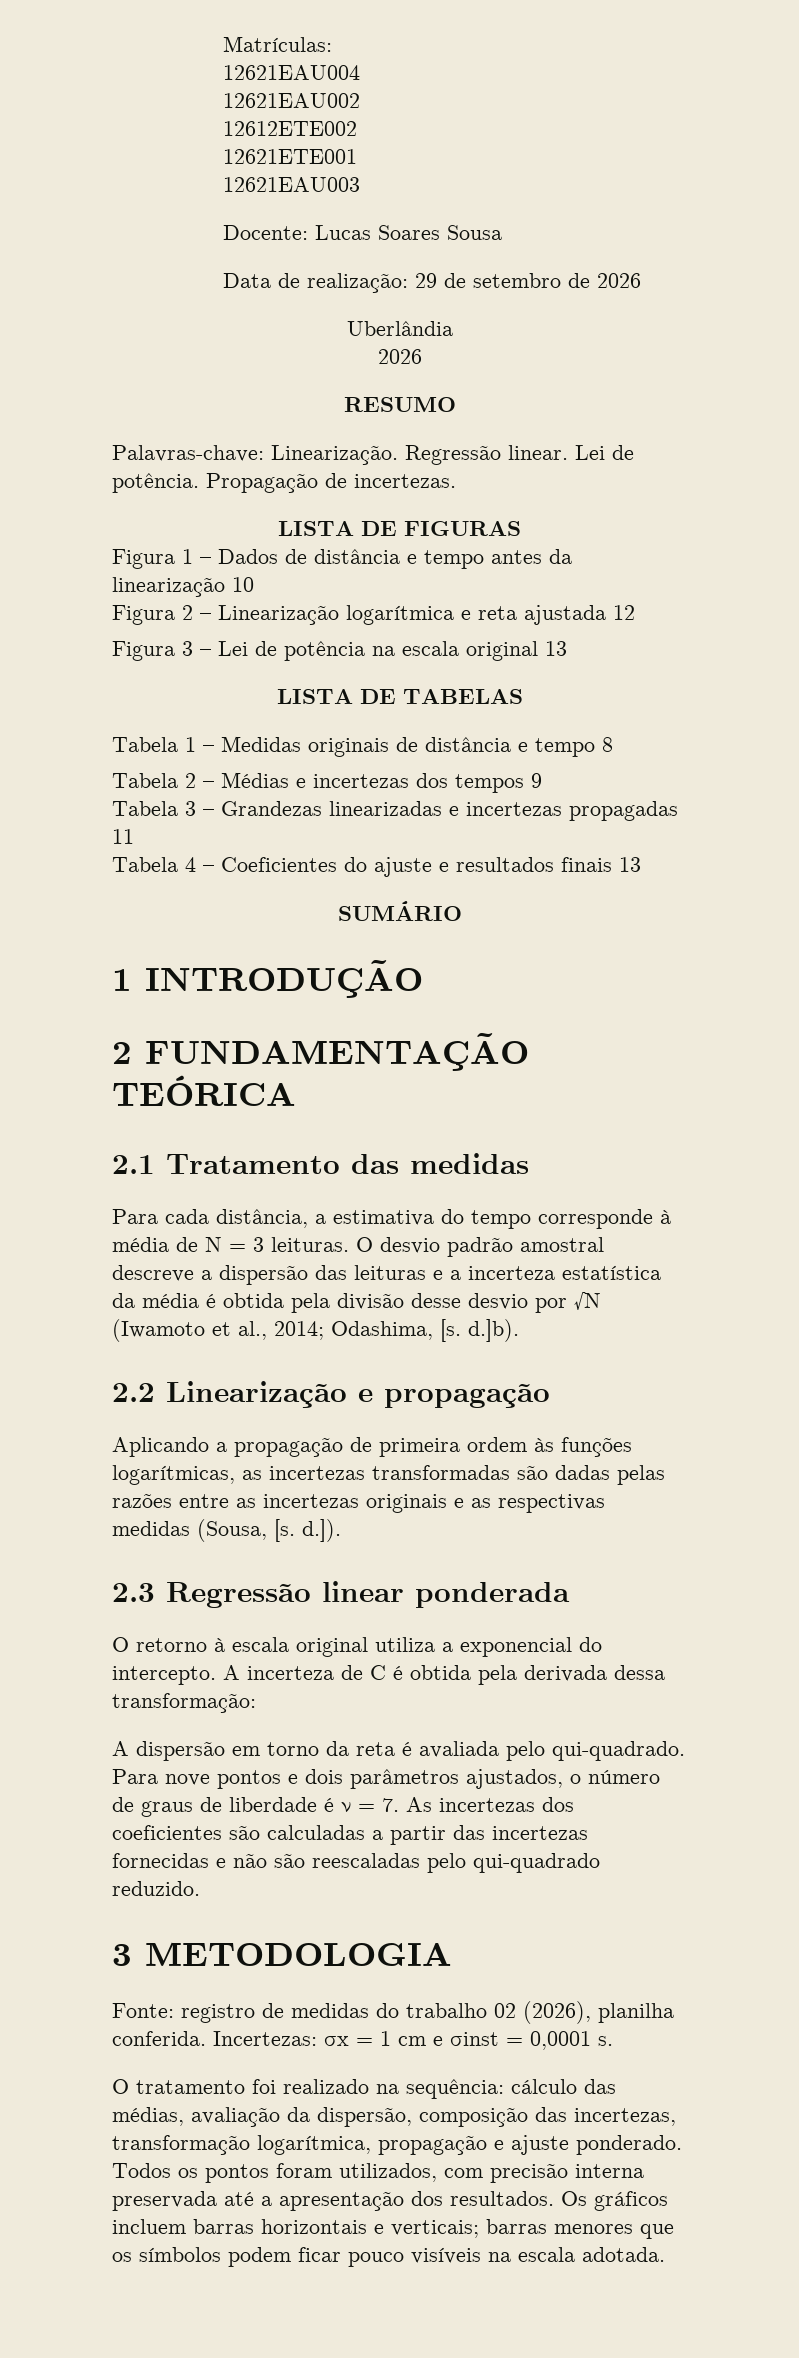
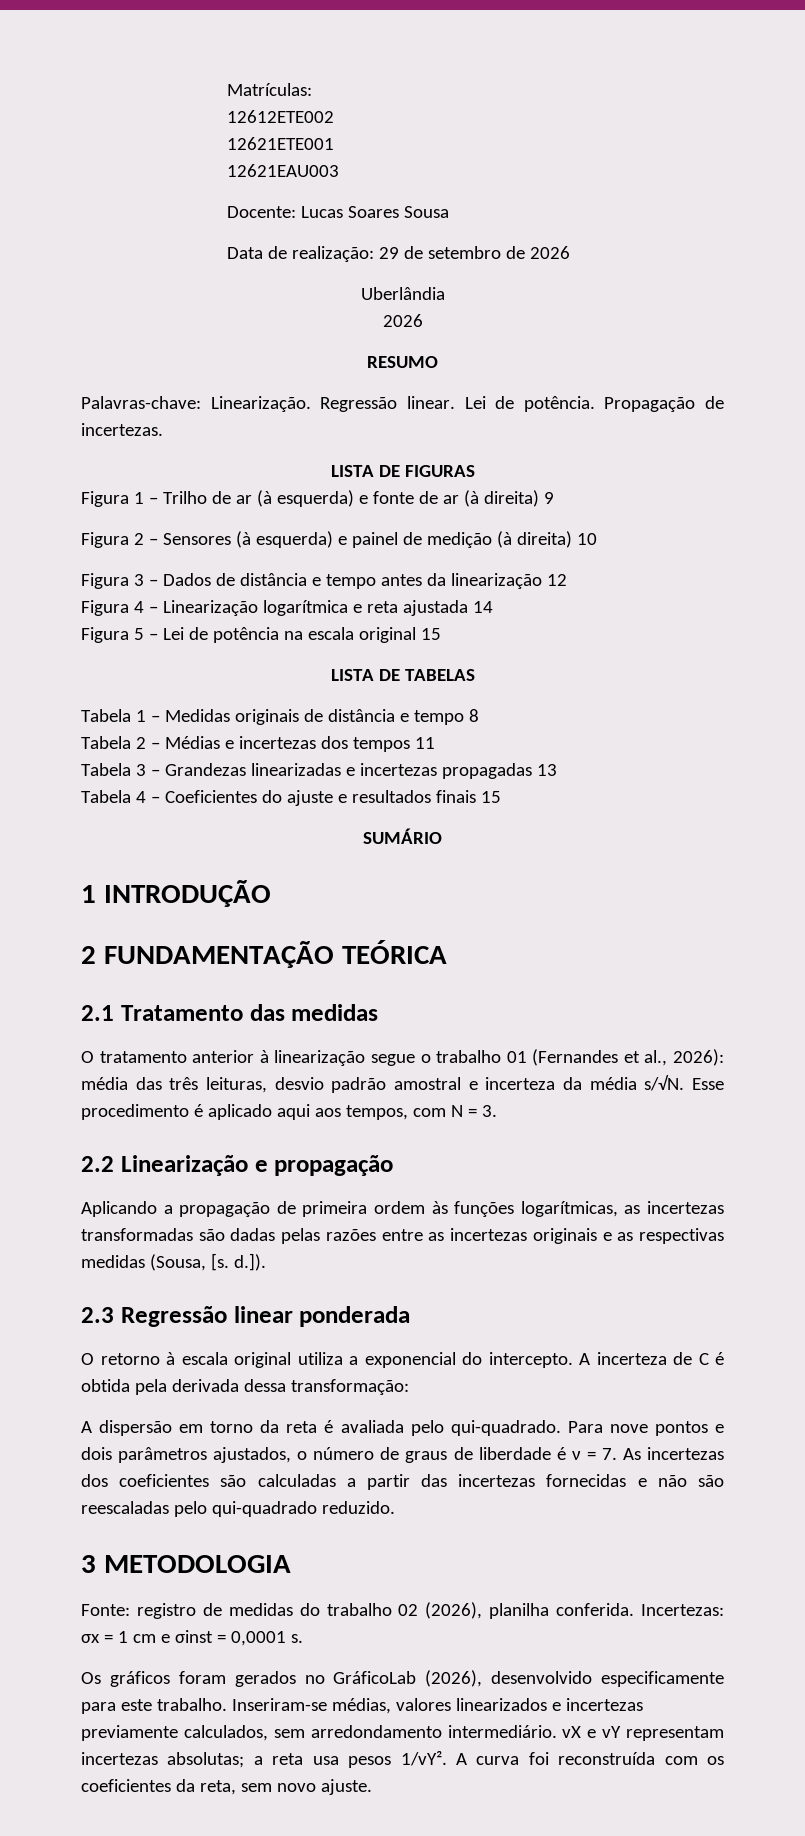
[222,65,360,80] [222,93,360,108] // 12621EAU004 // 12621EAU002 -> (313, 89) none
(211, 560) none -> [162,490,554,507] [81,531,597,548] [81,573,158,589] Trilho de ar (à esquerda) e fonte de ar (à direita) 9 // Figura 2 – Sensores (à esquerda) e painel de medição (à direita) 10 // Figura 3 –
[232,577,254,592] [112,605,193,625] 10 // Figura 2 -> [546,574,567,586] [81,600,144,616] 12 // Figura 4
[613,605,635,620] [112,641,193,661] 12 // Figura 3 -> [472,601,493,613] [81,627,144,643] 14 // Figura 5
[545,641,567,656] 13 -> [420,628,441,640] 15
[531,773,542,788] 9 -> [414,737,435,749] 11
[112,829,134,844] 11 -> [536,764,557,776] 13
[619,857,641,872] 13 -> [480,791,501,803] 15
[112,1209,671,1229] [112,1237,604,1257] [112,1265,661,1285] [112,1292,601,1313] [112,1319,519,1342] Para cada distância, a estimativa do tempo corresponde à média de N = 3 leituras. O desvio padrão amostral descreve a dispersão das leituras e a incerteza estatística da média é obtida pela divisão desse desvio por √N (Iwamoto et al., 2014; Odashima, [s. d.]b). -> [81,1049,724,1066] [81,1075,724,1093] [81,1104,497,1120] O tratamento anterior à linearização segue o trabalho 01 (Fernandes et al., 2026): média das três leituras, desvio padrão amostral e incerteza da média s/√N. Esse procedimento é aplicado aqui aos tempos, com N = 3.
[112,2079,616,2099] [112,2107,676,2127] [112,2135,682,2155] [112,2163,644,2183] [112,2191,668,2211] [112,2219,674,2239] [112,2247,665,2267] O tratamento foi realizado na sequência: cálculo das médias, avaliação da dispersão, composição das incertezas, transformação logarítmica, propagação e ajuste ponderado. Todos os pontos foram utilizados, com precisão interna preservada até a apresentação dos resultados. Os gráficos incluem barras horizontais e verticais; barras menores que os símbolos podem ficar pouco visíveis na escala adotada. -> [81,1670,724,1687] [81,1698,643,1714] [81,1725,724,1741] [81,1750,724,1768] [81,1779,372,1795] Os gráficos foram gerados no GráficoLab (2026), desenvolvido especificamente para este trabalho. Inseriram-se médias, valores linearizados e incertezas previamente calculados, sem arredondamento intermediário. vX e vY representam incertezas absolutas; a reta usa pesos 1/vY². A curva foi reconstruída com os coeficientes da reta, sem novo ajuste.

